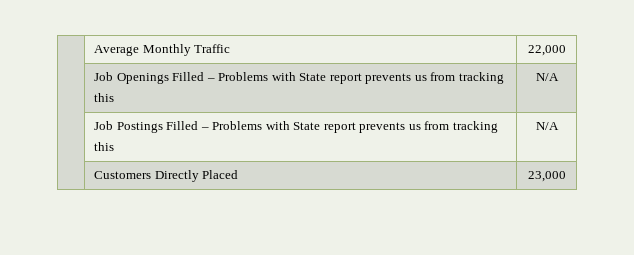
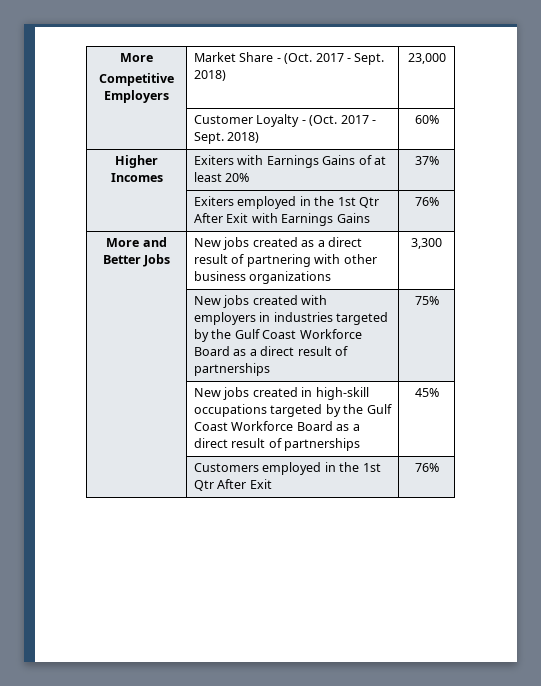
[94,44,231,56] [527,45,566,56] [94,72,504,84] [94,93,115,102] [535,73,559,81] [94,121,498,133] [94,142,115,151] [535,122,559,130] [94,170,239,182] [527,171,566,182] | Average Monthly Traffic | 22,000 // | Job Openings Filled – Problems with State report prevents us from tracking this | N/A // | Job Postings Filled – Problems with State report prevents us from tracking this | N/A // | Customers Directly Placed | 23,000 -> [120,53,153,62] [99,73,174,86] [104,90,169,103] [194,52,385,65] [194,70,227,81] [407,53,446,64] [194,114,376,127] [194,132,260,144] [414,115,439,124] [115,155,158,168] [110,173,163,182] [194,155,386,168] [194,172,250,182] [414,156,439,165] [194,196,379,209] [194,213,370,226] [414,197,439,206] [106,237,167,247] [102,254,171,267] [194,237,362,250] [194,254,377,267] [194,271,332,284] [411,238,442,249] [194,295,328,308] [194,312,389,325] [194,329,362,342] [194,346,348,356] [194,363,271,376] [414,296,439,305] [194,387,369,400] [194,404,392,417] [194,421,360,431] [194,438,361,451] [414,388,439,397] [194,462,381,475] [194,479,272,491] [414,463,439,472] More // Competitive Employers | Market Share - (Oct. 2017 - Sept. 2018) | 23,000 // | Customer Loyalty - (Oct. 2017 - Sept. 2018) | 60% // Higher Incomes | Exiters with Earnings Gains of at least 20% | 37% // | Exiters employed in the 1st Qtr After Exit with Earnings Gains | 76% // More and Better Jobs | New jobs created as a direct result of partnering with other business organizations | 3,300 // | New jobs created with employers in industries targeted by the Gulf Coast Workforce Board as a direct result of partnerships | 75% // | New jobs created in high-skill occupations targeted by the Gulf Coast Workforce Board as a direct result of partnerships | 45% // | Customers employed in the 1st Qtr After Exit | 76%

